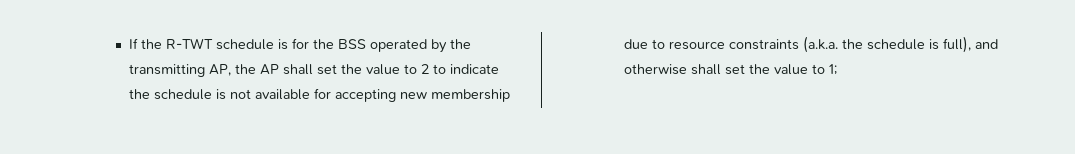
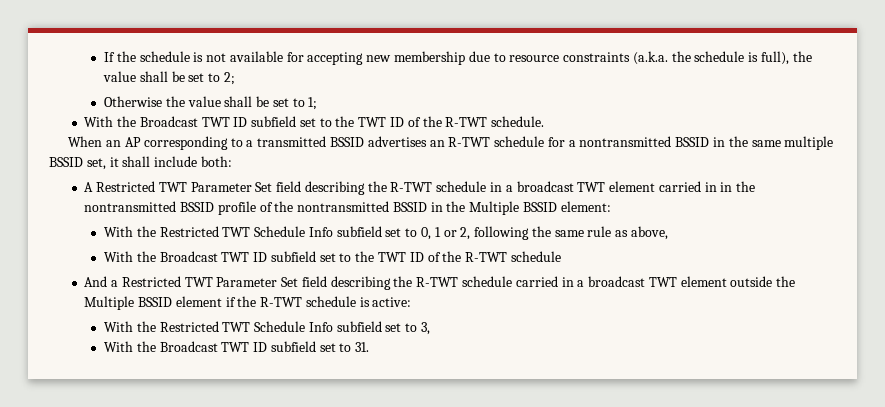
[166,38,472,53] [129,64,500,77] [129,89,151,99] R-TWT schedule is for the BSS operated by the transmitting AP, the AP shall set the value to 2 to indicate the -> (136, 56) none
[975,39,999,49] [624,64,838,75] and otherwise shall set the value to 1; -> [792,51,812,62] [102,71,235,85] [103,96,318,110] [84,116,545,127] [68,136,834,150] [49,156,232,170] [84,181,756,195] [84,201,611,215] [103,226,669,240] [103,251,561,262] [84,276,796,290] [84,296,412,310] [103,321,430,335] [103,341,370,352] the value shall be set to 2; // Otherwise the value shall be set to 1; // With the Broadcast TWT ID subfield set to the TWT ID of the R-TWT schedule. // When an AP corresponding to a transmitted BSSID advertises an R-TWT schedule for a nontransmitted BSSID in the same multiple BSSID set, it shall include both: // A Restricted TWT Parameter Set field describing the R-TWT schedule in a broadcast TWT element carried in in the nontransmitted BSSID profile of the nontransmitted BSSID in the Multiple BSSID element: // With the Restricted TWT Schedule Info subfield set to 0, 1 or 2, following the same rule as above, // With the Broadcast TWT ID subfield set to the TWT ID of the R-TWT schedule // And a Restricted TWT Parameter Set field describing the R-TWT schedule carried in a broadcast TWT element outside the Multiple BSSID element if the R-TWT schedule is active: // With the Restricted TWT Schedule Info subfield set to 3, // With the Broadcast TWT ID subfield set to 31.

